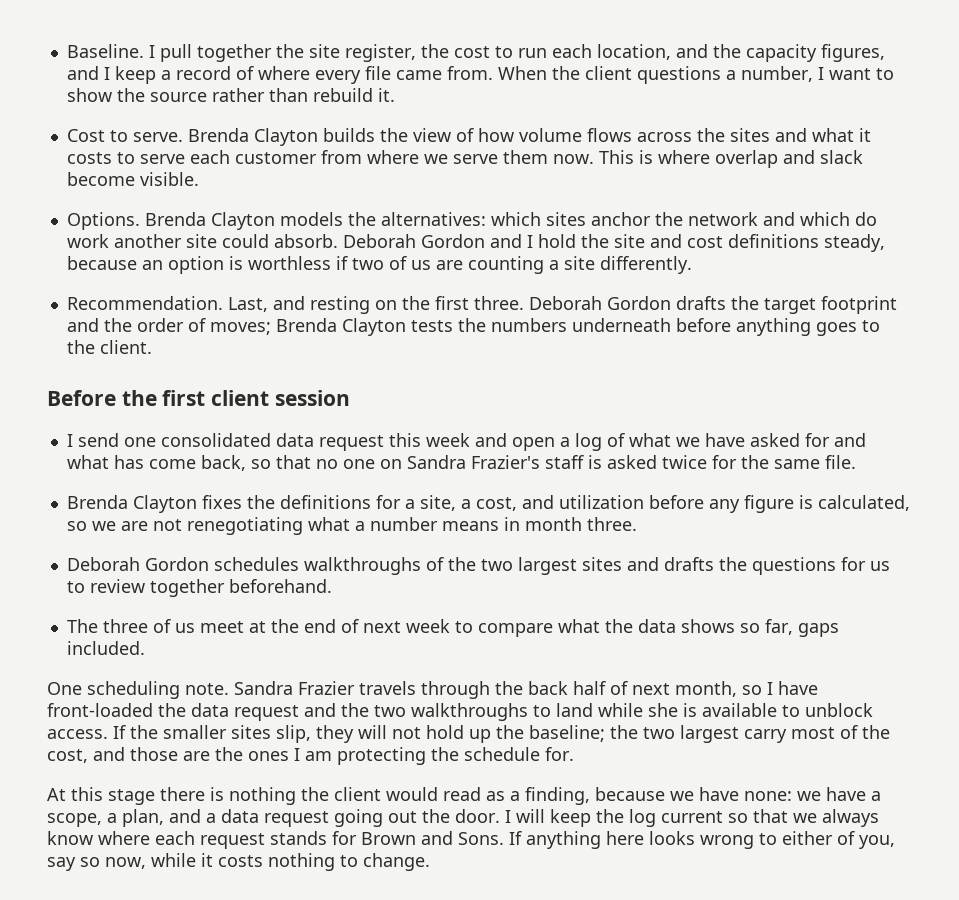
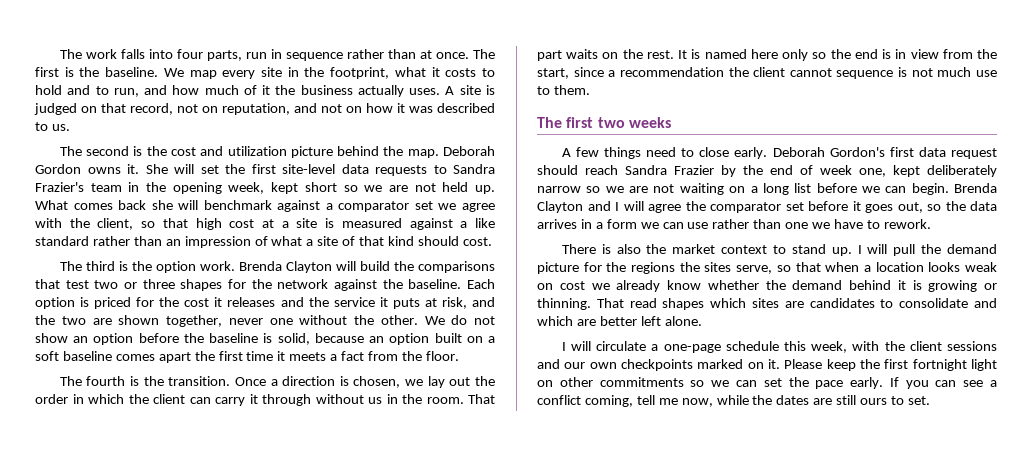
[66,44,885,62] [66,66,894,84] [66,88,395,102] [66,128,871,146] [66,150,863,168] [66,172,199,186] [66,212,877,230] [66,234,885,252] [66,256,692,274] [66,296,897,314] [66,318,880,336] [66,340,152,354] [47,390,350,406] [66,433,866,451] [66,455,856,471] [66,495,910,513] [66,517,637,535] [66,557,890,575] [66,579,332,597] [66,619,839,637] [66,641,145,655] [47,681,818,699] [47,703,873,721] [47,725,890,743] [47,747,574,765] [47,787,881,805] [47,809,879,827] [47,831,895,849] [47,853,430,871] Baseline. I pull together the site register, the cost to run each location, and the capacity figures, and I keep a record of where every file came from. When the client questions a number, I want to show the source rather than rebuild it. // Cost to serve. Brenda Clayton builds the view of how volume flows across the sites and what it costs to serve each customer from where we serve them now. This is where overlap and slack become visible. // Options. Brenda Clayton models the alternatives: which sites anchor the network and which do work another site could absorb. Deborah Gordon and I hold the site and cost definitions steady, because an option is worthless if two of us are counting a site differently. // Recommendation. Last, and resting on the first three. Deborah Gordon drafts the target footprint and the order of moves; Brenda Clayton tests the numbers underneath before anything goes to the client. // Before the first client session // I send one consolidated data request this week and open a log of what we have asked for and what has come back, so that no one on Sandra Frazier's staff is asked twice for the same file. // Brenda Clayton fixes the definitions for a site, a cost, and utilization before any figure is calculated, so we are not renegotiating what a number means in month three. // Deborah Gordon schedules walkthroughs of the two largest sites and drafts the questions for us to review together beforehand. // The three of us meet at the end of next week to compare what the data shows so far, gaps included. // One scheduling note. Sandra Frazier travels through the back half of next month, so I have front-loaded the data request and the two walkthroughs to land while she is available to unblock access. If the smaller sites slip, they will not hold up the baseline; the two largest carry most of the cost, and those are the ones I am protecting the schedule for. // At this stage there is nothing the client would read as a finding, because we have none: we have a scope, a plan, and a data request going out the door. I will keep the log current so that we always know where each request stands for Brown and Sons. If anything here looks wrong to either of you, say so now, while it costs nothing to change. -> [59,49,495,61] [35,67,496,79] [35,85,495,97] [34,103,495,115] [35,122,70,131] [59,146,496,158] [35,164,495,176] [35,182,495,194] [35,200,496,212] [35,218,496,230] [35,236,492,248] [59,261,495,273] [35,279,496,291] [35,297,495,309] [35,315,495,327] [35,333,495,345] [35,351,459,363] [59,376,495,388] [35,394,495,406] [537,49,998,61] [537,67,997,79] [537,85,590,95] [537,117,671,128] [561,147,997,159] [537,165,997,177] [537,183,997,195] [537,201,997,213] [537,219,931,229] [561,244,997,256] [537,262,997,274] [537,280,997,292] [537,298,998,310] [537,316,702,326] [561,341,997,353] [537,359,997,371] [537,377,997,389] [537,395,930,407] The work falls into four parts, run in sequence rather than at once. The first is the baseline. We map every site in the footprint, what it costs to hold and to run, and how much of it the business actually uses. A site is judged on that record, not on reputation, and not on how it was described to us. // The second is the cost and utilization picture behind the map. Deborah Gordon owns it. She will set the first site-level data requests to Sandra Frazier's team in the opening week, kept short so we are not held up. What comes back she will benchmark against a comparator set we agree with the client, so that high cost at a site is measured against a like standard rather than an impression of what a site of that kind should cost. // The third is the option work. Brenda Clayton will build the comparisons that test two or three shapes for the network against the baseline. Each option is priced for the cost it releases and the service it puts at risk, and the two are shown together, never one without the other. We do not show an option before the baseline is solid, because an option built on a soft baseline comes apart the first time it meets a fact from the floor. // The fourth is the transition. Once a direction is chosen, we lay out the order in which the client can carry it through without us in the room. That part waits on the rest. It is named here only so the end is in view from the start, since a recommendation the client cannot sequence is not much use to them. // The first two weeks // A few things need to close early. Deborah Gordon's first data request should reach Sandra Frazier by the end of week one, kept deliberately narrow so we are not waiting on a long list before we can begin. Brenda Clayton and I will agree the comparator set before it goes out, so the data arrives in a form we can use rather than one we have to rework. // There is also the market context to stand up. I will pull the demand picture for the regions the sites serve, so that when a location looks weak on cost we already know whether the demand behind it is growing or thinning. That read shapes which sites are candidates to consolidate and which are better left alone. // I will circulate a one-page schedule this week, with the client sessions and our own checkpoints marked on it. Please keep the first fortnight light on other commitments so we can set the pace early. If you can see a conflict coming, tell me now, while the dates are still ours to set.

